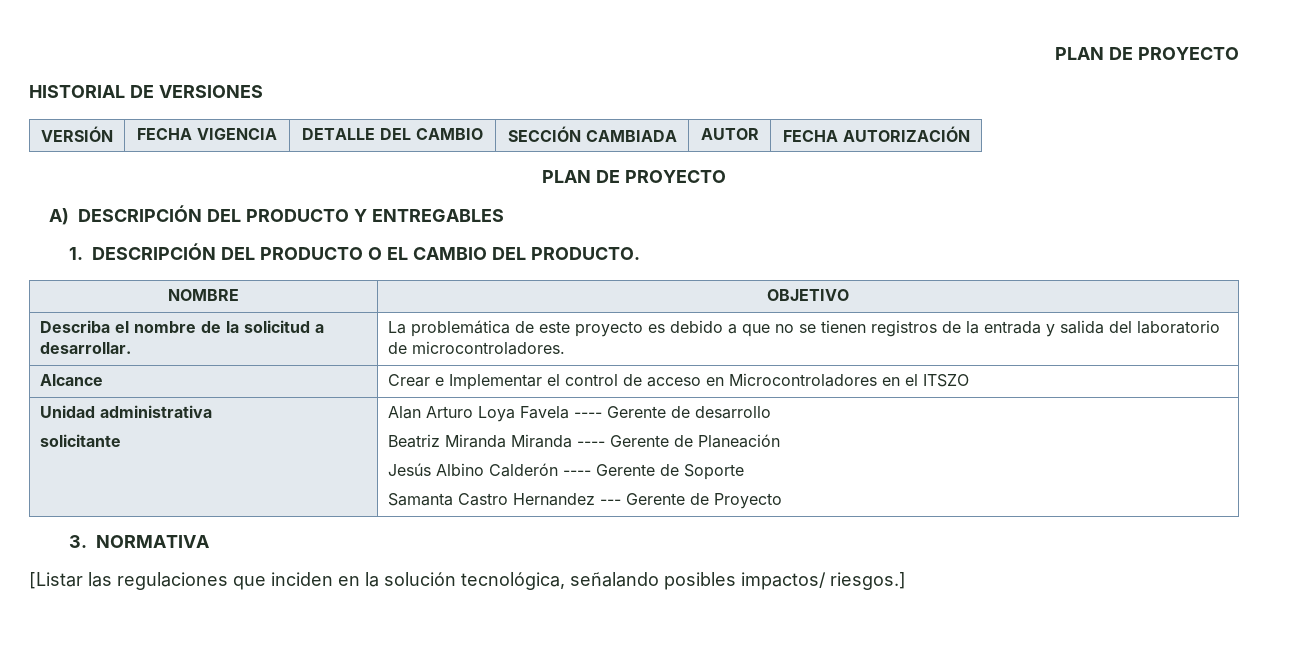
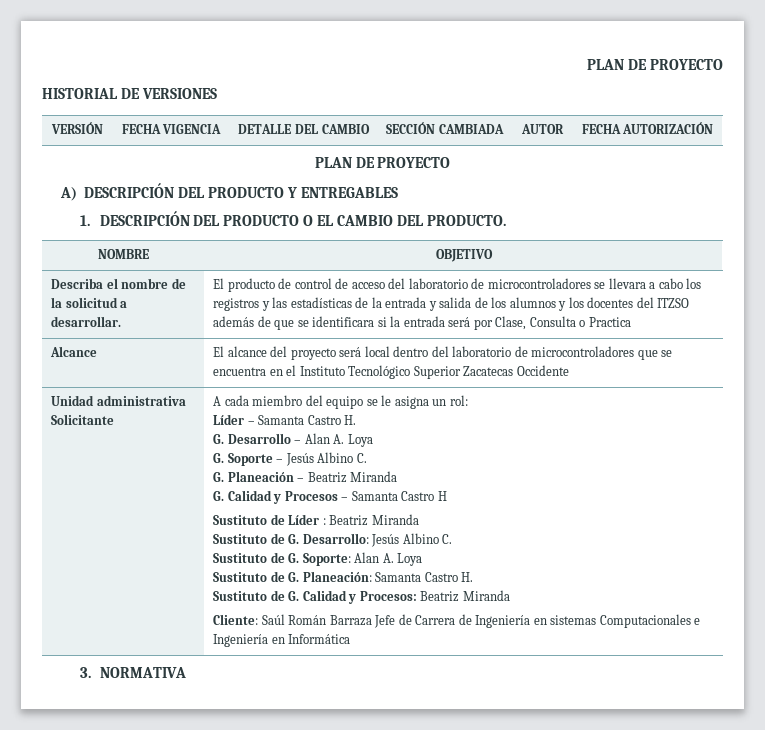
[388,320,938,337] La problemática de este proyecto es debido a que no se tienen registros -> [213,278,702,292] [213,297,352,311] El producto de control de acceso del laboratorio de microcontroladores se llevara a cabo los registros y las estadísticas
[1109,320,1221,334] [388,341,566,355] [40,374,104,386] [388,373,970,390] [40,405,213,418] [40,434,122,447] [388,406,772,422] [388,434,781,448] [388,463,745,480] [388,493,783,509] [69,535,210,548] [29,572,906,590] del laboratorio de microcontroladores. // Alcance | Crear e Implementar el control de acceso en Microcontroladores en el ITSZO // Unidad administrativa // solicitante | Alan Arturo Loya Favela ---- Gerente de desarrollo // Beatriz Miranda Miranda ---- Gerente de Planeación // Jesús Albino Calderón ---- Gerente de Soporte // Samanta Castro Hernandez --- Gerente de Proyecto // 3. NORMATIVA // [Listar las regulaciones que inciden en la solución tecnológica, señalando posibles impactos/ riesgos.] -> [474,297,690,311] [213,316,631,330] [50,346,98,357] [213,346,673,360] [213,365,569,379] [51,395,186,406] [51,414,115,425] [213,395,468,409] [213,414,357,425] [213,433,373,447] [213,452,367,466] [213,471,398,483] [213,490,447,504] [213,514,419,526] [213,533,453,547] [213,552,423,566] [213,571,474,582] [213,590,510,604] [213,614,701,628] [213,634,351,647] [80,667,186,678] de los alumnos y los docentes del ITZSO además de que se identificara si la entrada será por Clase, Consulta o Practica // Alcance | El alcance del proyecto será local dentro del laboratorio de microcontroladores que se encuentra en el Instituto Tecnológico Superior Zacatecas Occidente // Unidad administrativa Solicitante | A cada miembro del equipo se le asigna un rol: // Líder – Samanta Castro H. // G. Desarrollo – Alan A. Loya // G. Soporte – Jesús Albino C. // G. Planeación – Beatriz Miranda // G. Calidad y Procesos – Samanta Castro H // Sustituto de Líder : Beatriz Miranda // Sustituto de G. Desarrollo: Jesús Albino C. // Sustituto de G. Soporte: Alan A. Loya // Sustituto de G. Planeación: Samanta Castro H. // Sustituto de G. Calidad y Procesos: Beatriz Miranda // Cliente: Saúl Román Barraza Jefe de Carrera de Ingeniería en sistemas Computacionales e Ingeniería en Informática // 3. NORMATIVA

